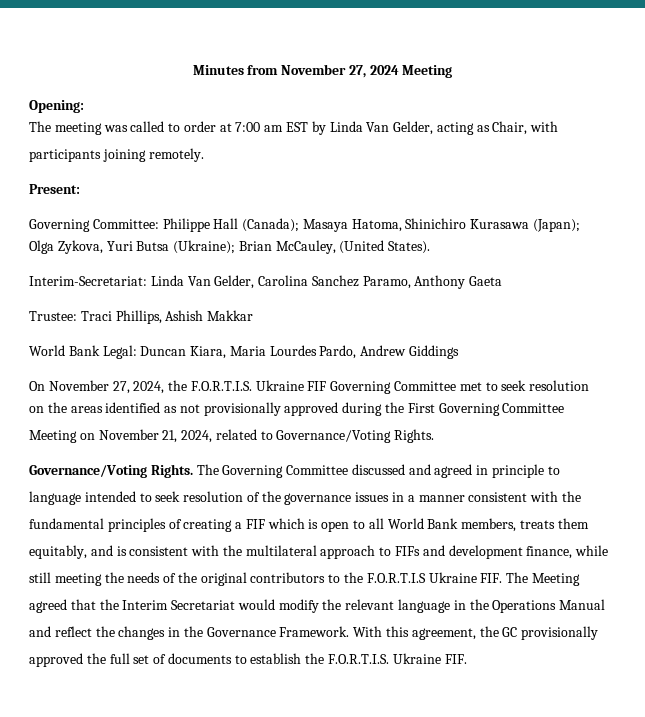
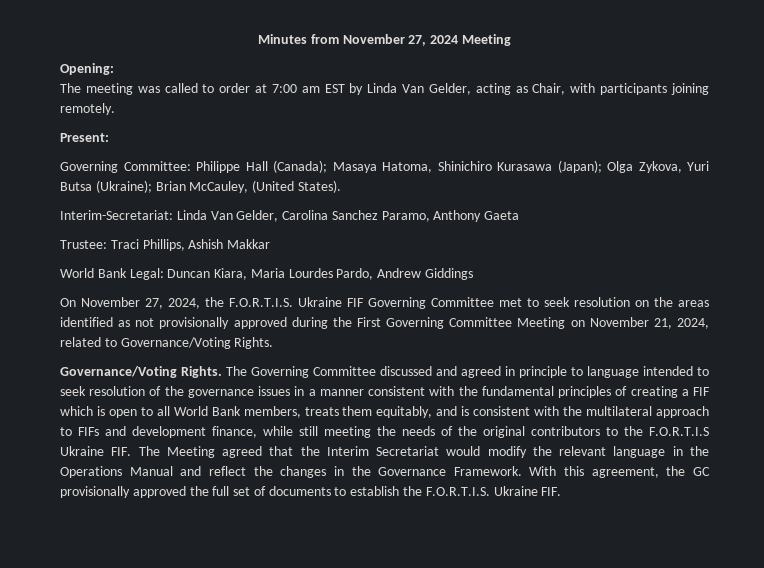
(559, 126) // -> (596, 88) none
(581, 225) // -> (602, 166) none
(590, 385) // -> (630, 302) none
(565, 408) // -> (513, 322) none
(560, 470) // -> (583, 371) none
(581, 496) // -> (478, 391) none
(589, 523) // -> (373, 411) none
(609, 550) // -> (293, 431) none
(580, 579) // -> (215, 452) none
(606, 604) // -> (173, 471) none
(599, 633) // -> (130, 492) none

